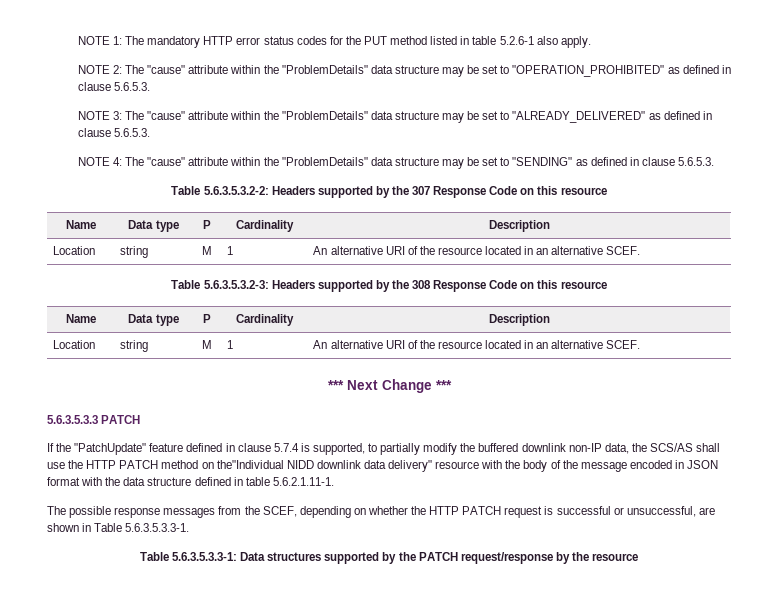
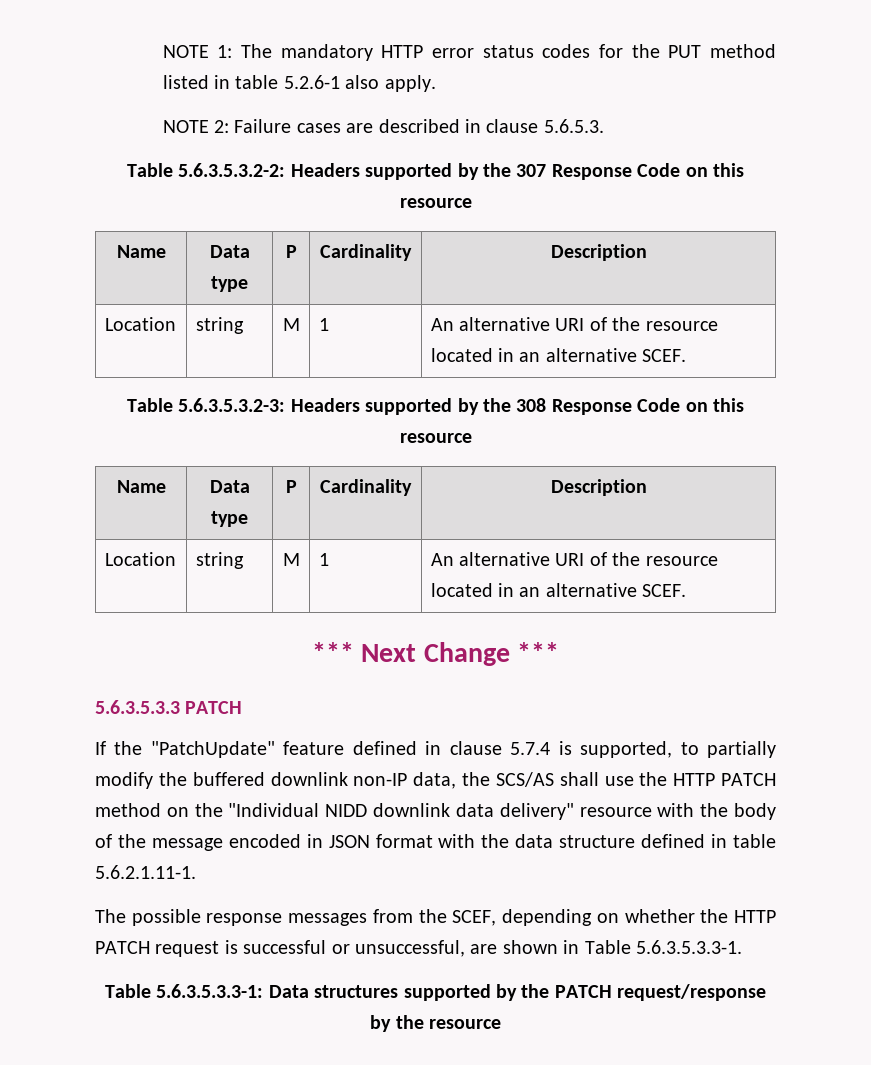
[125,65,731,77] [77,82,151,91] [77,111,712,123] [77,128,151,137] [77,157,627,169] The "cause" attribute within the "ProblemDetails" data structure may be set to "OPERATION_PROHIBITED" as defined in clause 5.6.5.3. // NOTE 3: The "cause" attribute within the "ProblemDetails" data structure may be set to "ALREADY_DELIVERED" as defined in clause 5.6.5.3. // NOTE 4: The "cause" attribute within the "ProblemDetails" data structure may be set to "SENDING" as defined -> [234,119,460,133] Failure cases are described
[216,460,284,469] the"Individual -> [194,803,320,817] the "Individual

